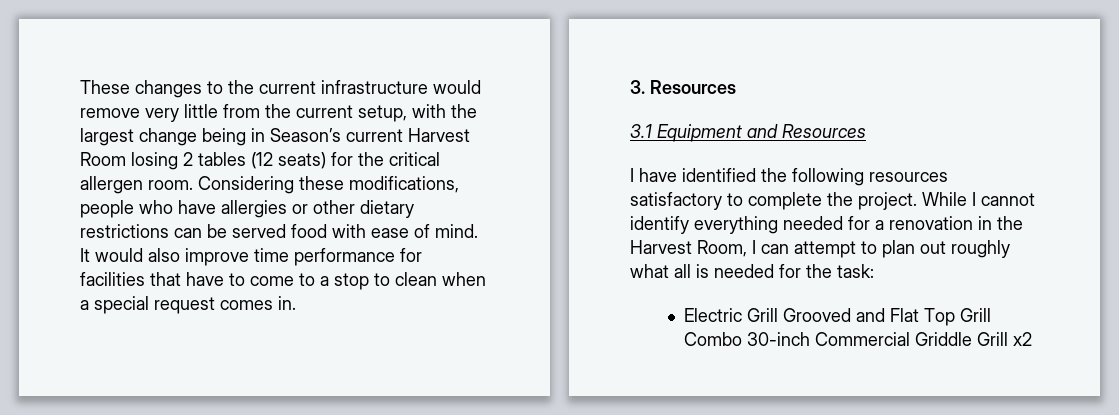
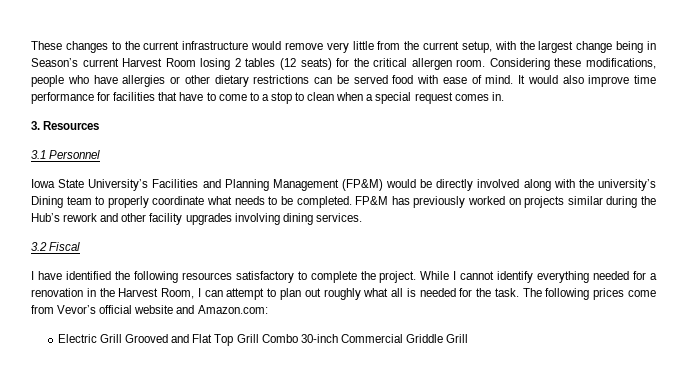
[657,124,866,142] Equipment and Resources -> [49,150,101,159] [31,179,656,191] [31,196,656,208] [31,213,362,225] [31,242,81,251] Personnel // Iowa State University’s Facilities and Planning Management (FP&M) would be directly involved along with the university’s Dining team to properly coordinate what needs to be completed. FP&M has previously worked on projects similar during the Hub’s rework and other facility upgrades involving dining services. // 3.2 Fiscal
[837,264,874,278] task: -> [494,288,656,300] [31,305,268,314] task. The following prices come from Vevor’s official website and Amazon.com:
[1013,332,1033,346] x2 -> (469, 338) none

